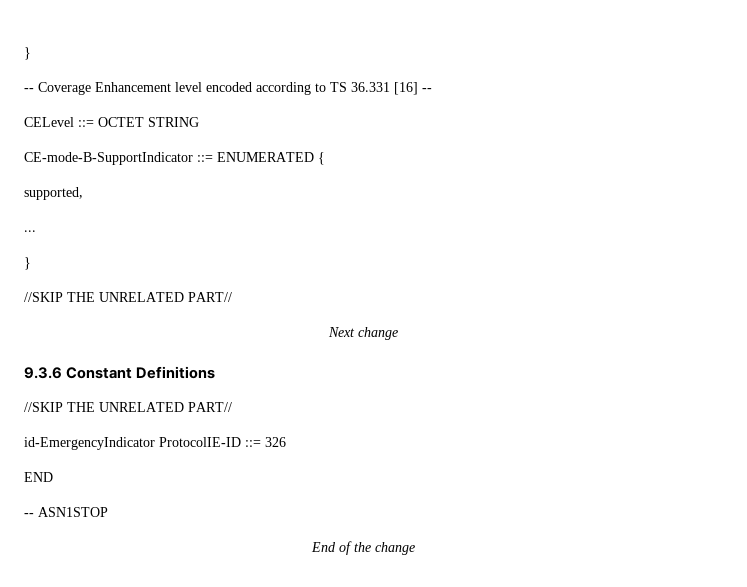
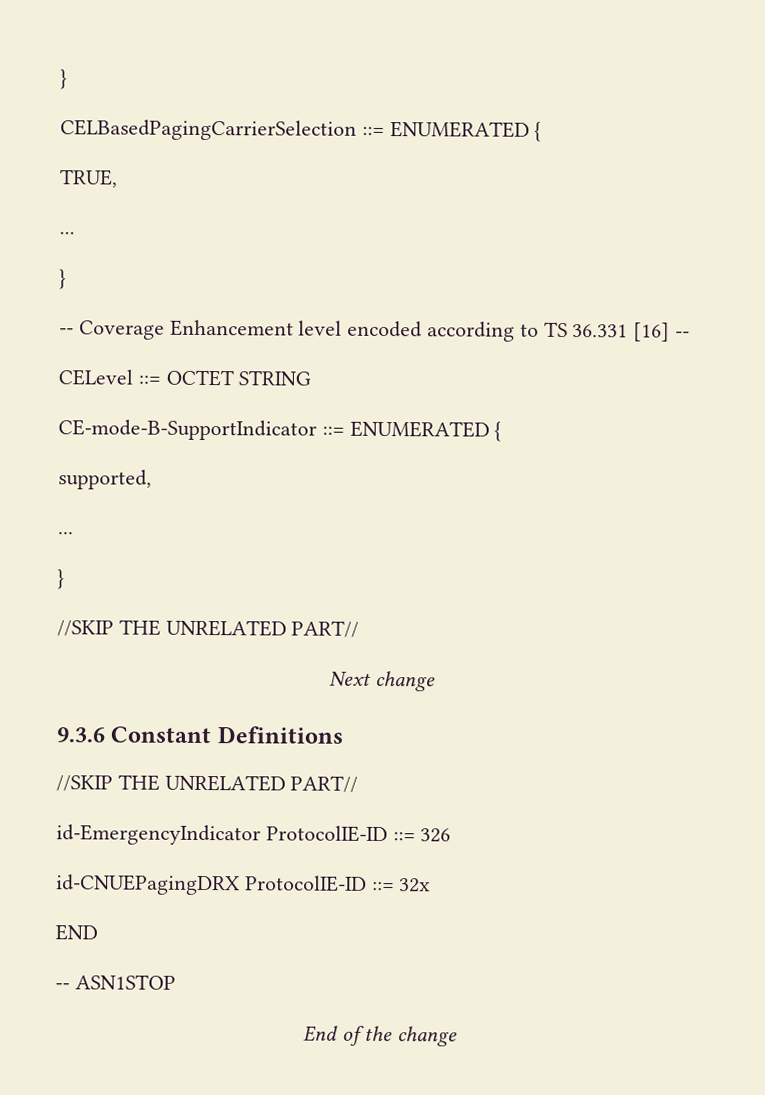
[24,47,31,60] } -> [60,69,67,90] [60,119,542,142] [60,169,118,188] [59,231,75,235] [59,269,66,290] } // CELBasedPagingCarrierSelection ::= ENUMERATED { // TRUE, // ... // }
(286, 442) none -> [56,874,432,896] // id-CNUEPagingDRX ProtocolIE-ID ::= 32x

